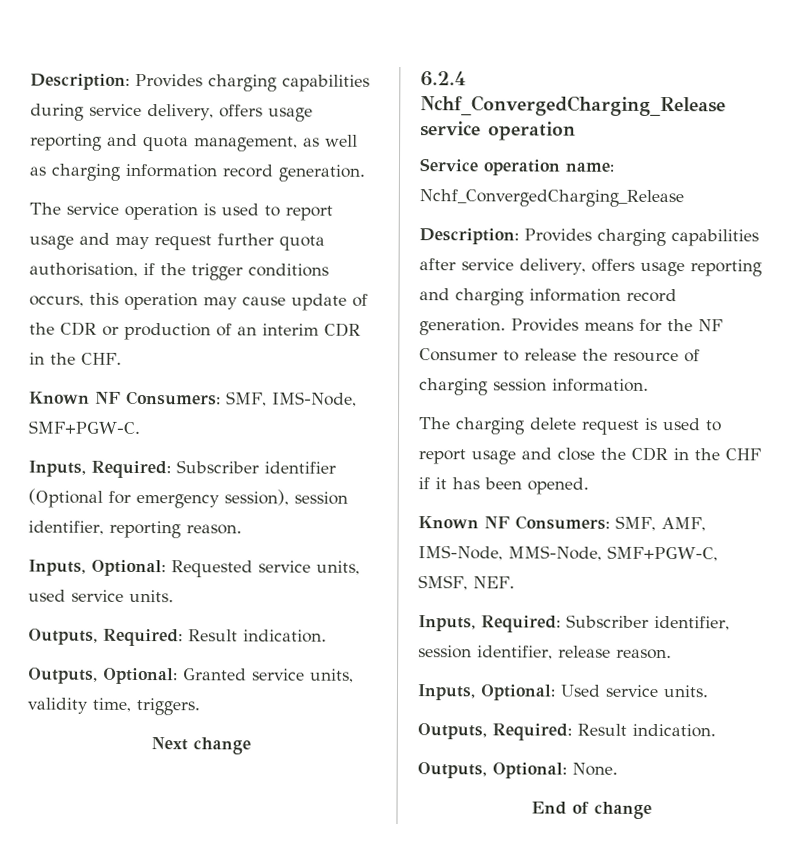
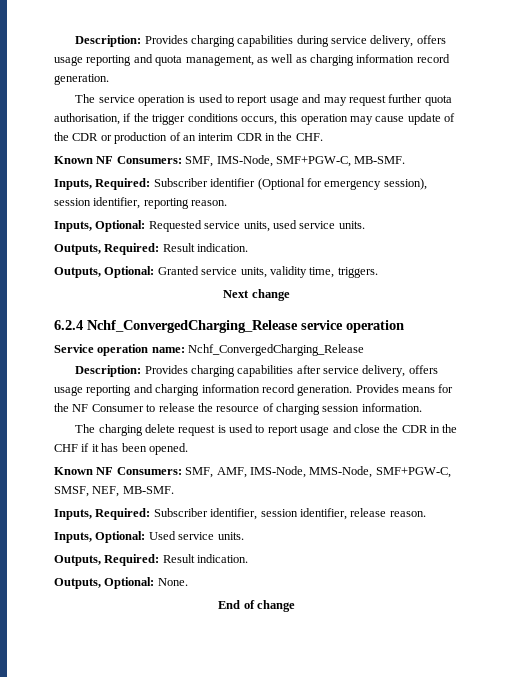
[28,420,141,435] SMF+PGW-C. -> [275,156,406,167] SMF+PGW-C, MB-SMF.
[472,576,515,589] NEF. -> [92,486,174,497] NEF, MB-SMF.

